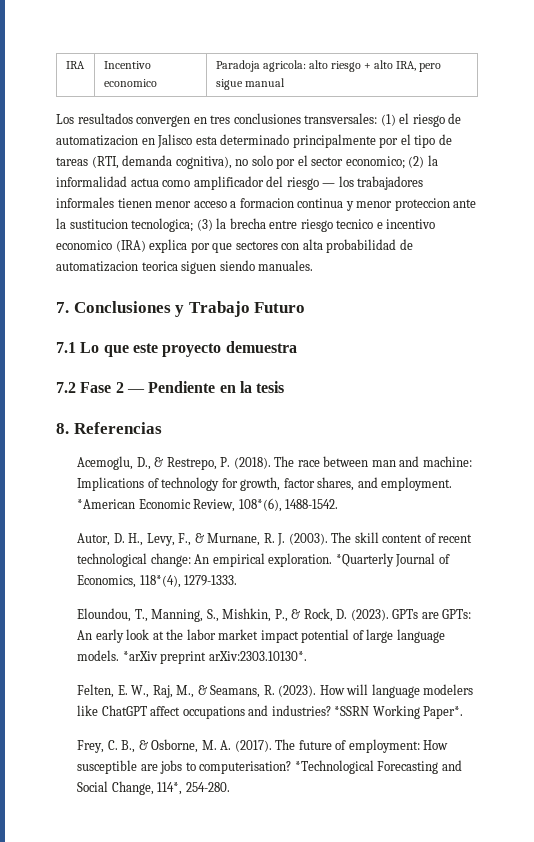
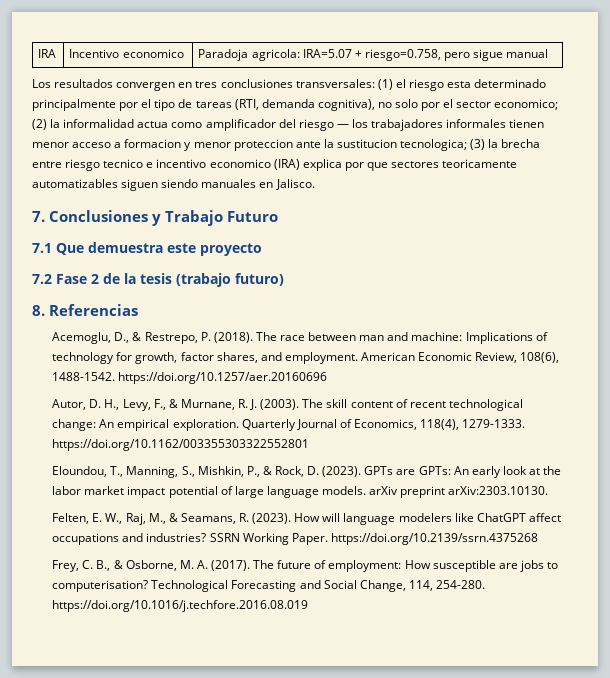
[308,60,417,72] alto riesgo + alto IRA, -> [302,49,441,61] IRA=5.07 + riesgo=0.758,
[448,113,462,124] [56,134,193,148] de automatizacion en Jalisco -> (444, 85) none
[297,198,344,208] continua -> (182, 143) none
[281,239,413,253] [56,260,314,274] con alta probabilidad de automatizacion teorica siguen siendo manuales. -> [442,159,518,168] [32,179,315,191] teoricamente automatizables siguen siendo manuales en Jalisco.
[80,342,129,357] Lo que -> [56,242,163,255] Que demuestra
[225,341,297,353] demuestra -> (262, 249) none
[126,381,236,393] — Pendiente en -> [103,273,120,284] de
(285, 387) none -> [176,273,284,287] (trabajo futuro)
[77,499,136,509] *American -> [361,352,416,361] American
[238,498,282,512] 108*(6), -> [520,352,560,363] 108(6),
(339, 504) none -> [118,372,328,384] https://doi.org/10.1257/aer.20160696
[335,553,394,567] *Quarterly -> [241,419,296,431] Quarterly
[139,575,181,588] 118*(4), -> [420,419,460,430] 118(4),
(238, 580) none -> [52,439,310,451] https://doi.org/10.1162/003355303322552801
[122,651,307,664] *arXiv preprint arXiv:2303.10130*. -> [369,486,549,498] arXiv preprint arXiv:2303.10130.
[334,705,464,719] *SSRN Working Paper*. -> [209,533,538,545] SSRN Working Paper. https://doi.org/10.2139/ssrn.4375268
[294,760,374,774] *Technological -> [151,580,229,592] Technological
[157,782,230,795] 114*, 254-280. -> [408,580,486,591] [52,600,309,612] 114, 254-280. https://doi.org/10.1016/j.techfore.2016.08.019

